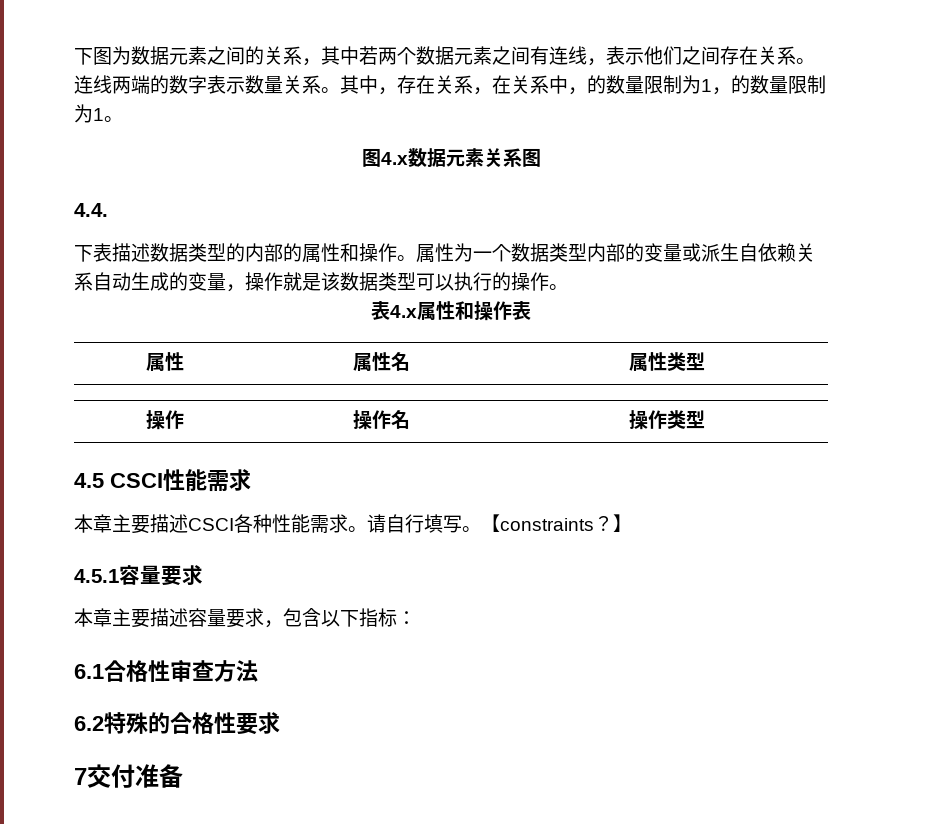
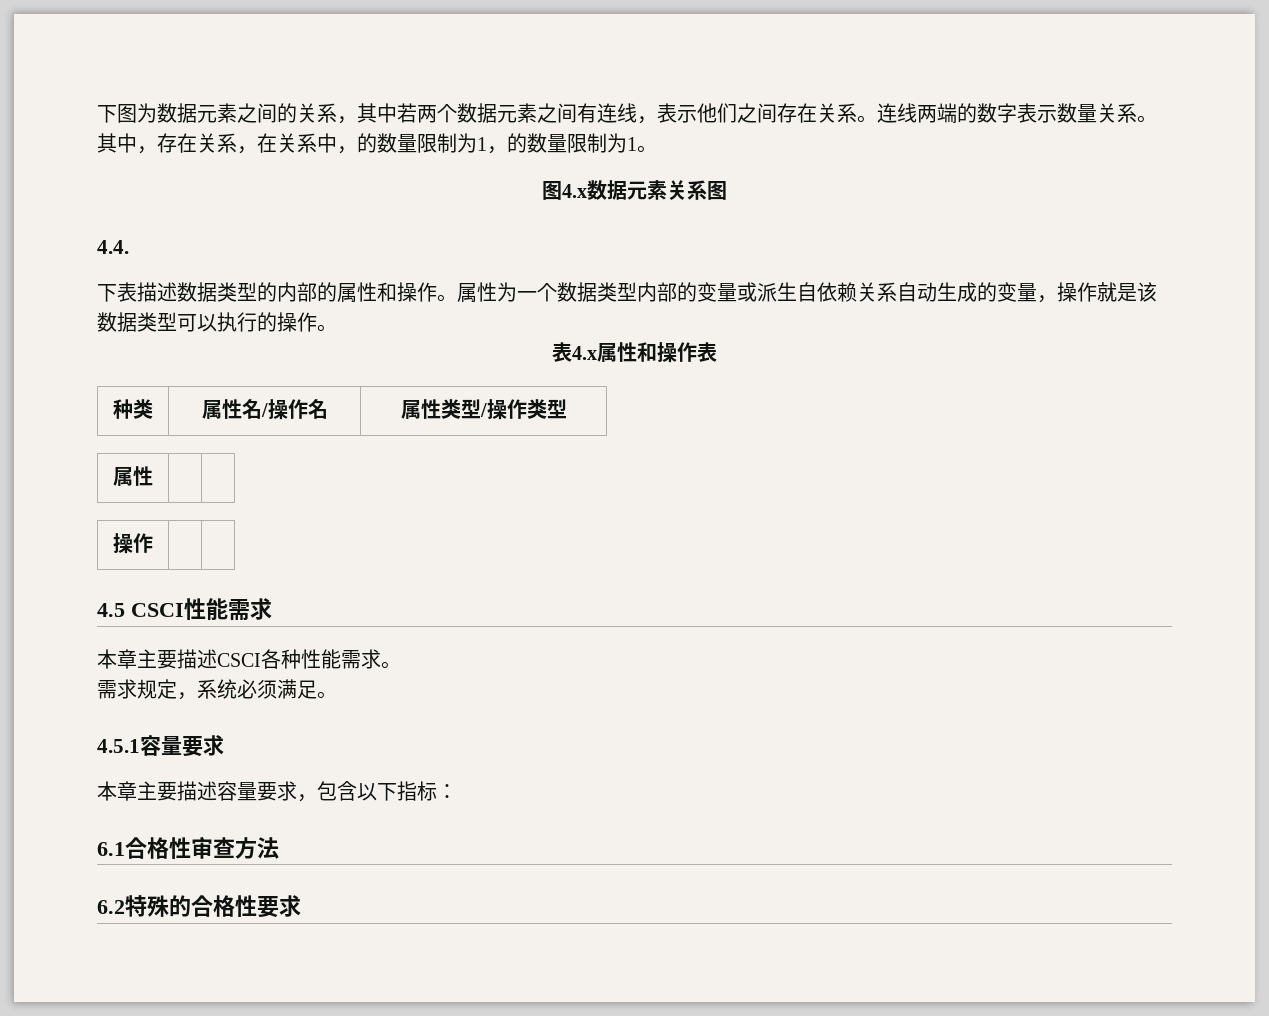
[146,352,184,371] 属性 -> [113,399,153,419] 种类
(410, 361) none -> [260,399,328,420] /操作名
[146,410,184,430] [352,410,410,430] [629,410,705,430] // 操作 | 操作名 | 操作类型 -> [479,399,567,420] [113,466,153,486] [113,533,153,554] /操作类型 // 属性 | | // 操作 | |
[367,514,632,533] 请自行填写。【constraints？】 -> [97,679,337,700] // 需求规定，系统必须满足。
[74,764,183,788] // 7交付准备 -> (301, 906) none

